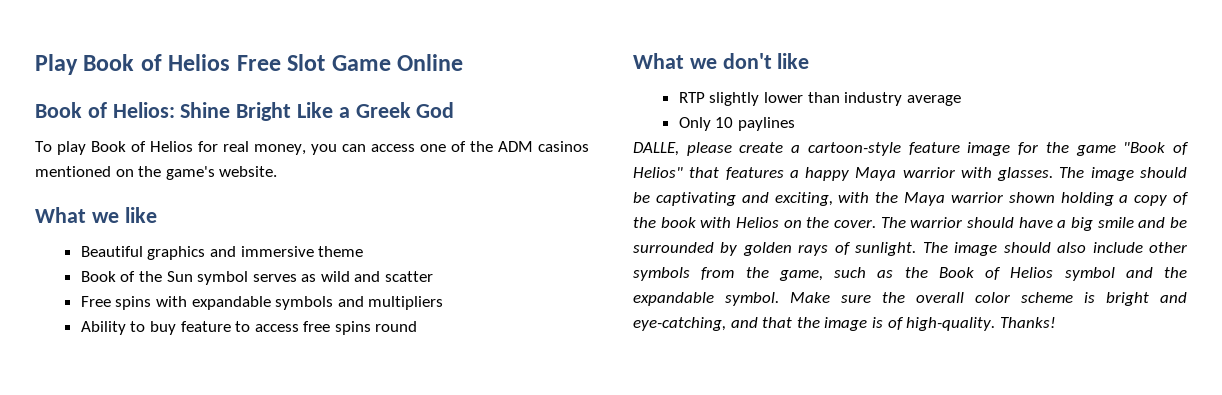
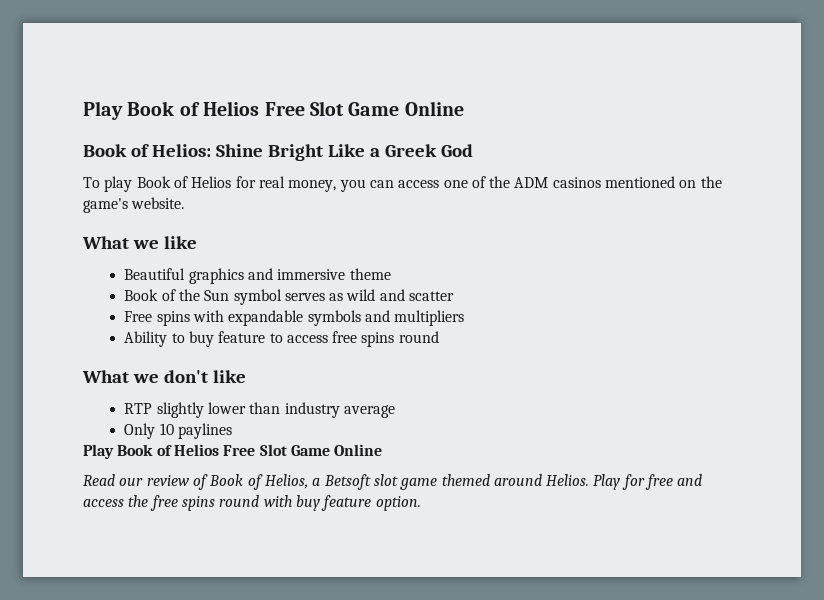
[633,142,1189,156] [633,167,1187,181] [633,192,1189,206] [633,217,1187,231] [633,242,1187,256] [633,267,1187,281] [633,292,1187,306] [633,317,1056,331] DALLE, please create a cartoon-style feature image for the game "Book of Helios" that features a happy Maya warrior with glasses. The image should be captivating and exciting, with the Maya warrior shown holding a copy of the book with Helios on the cover. The warrior should have a big smile and be surrounded by golden rays of sunlight. The image should also include other symbols from the game, such as the Book of Helios symbol and the expandable symbol. Make sure the overall color scheme is bright and eye-catching, and that the image is of high-quality. Thanks! -> [83,444,383,459] [83,474,703,490] [83,495,421,511] Play Book of Helios Free Slot Game Online // Read our review of Book of Helios, a Betsoft slot game themed around Helios. Play for free and access the free spins round with buy feature option.

